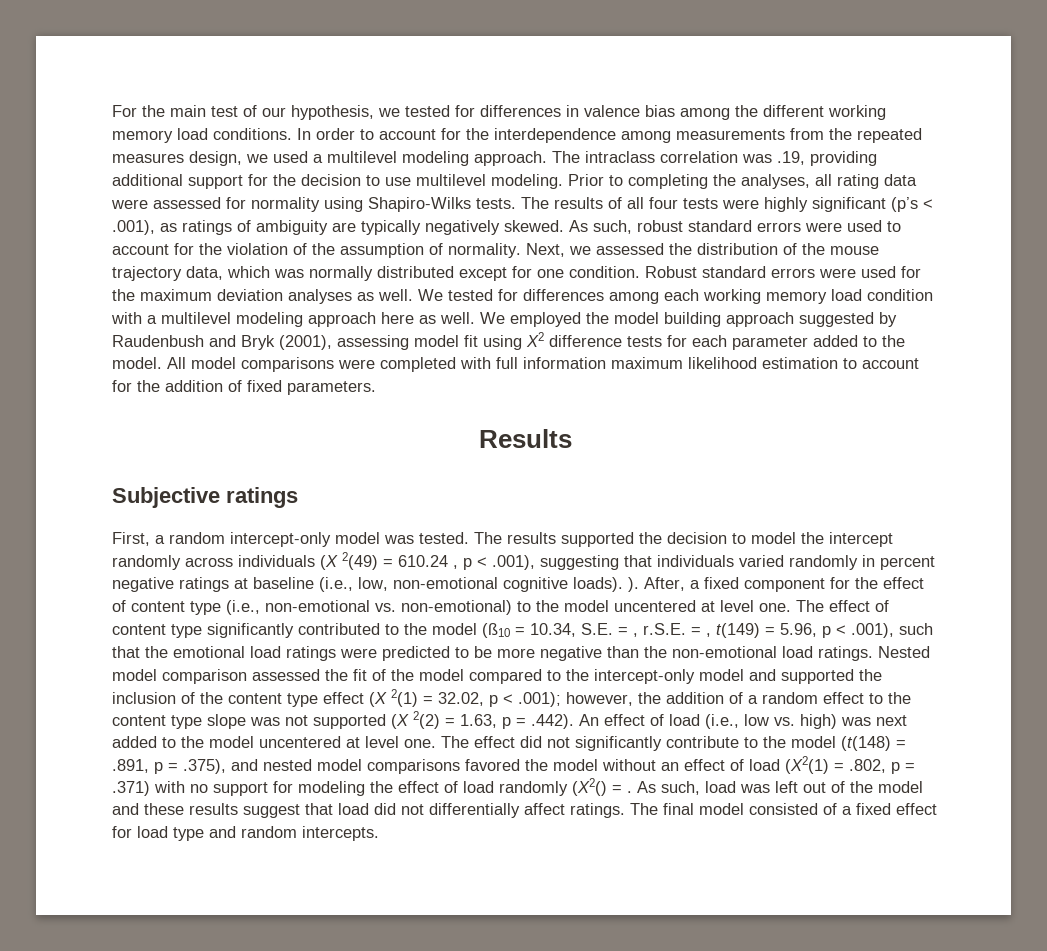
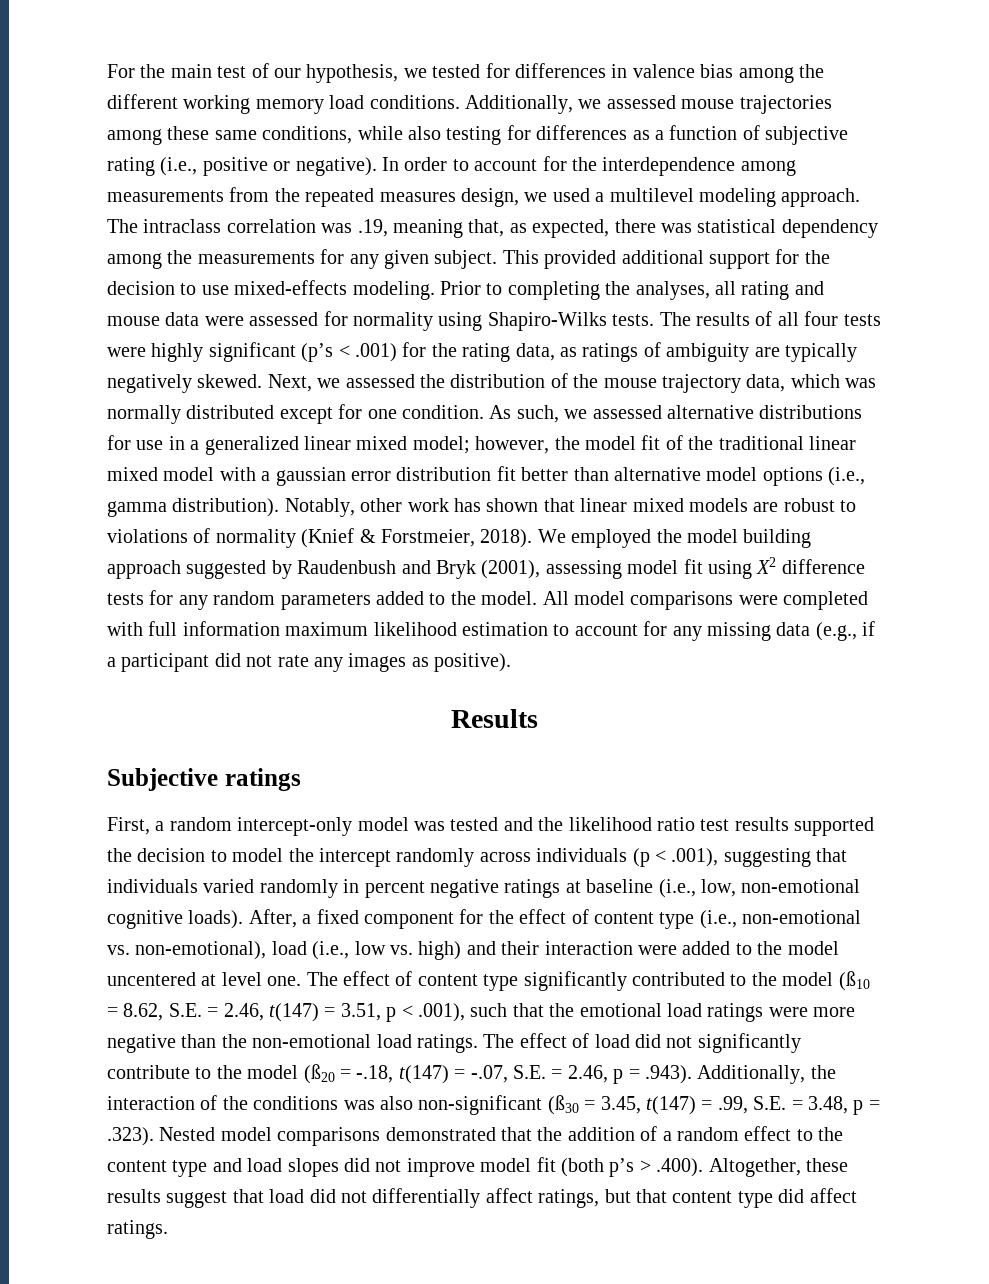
(292, 134) none -> [465,95,832,114] [107,125,849,145] [107,157,377,176] Additionally, we assessed mouse trajectories among these same conditions, while also testing for differences as a function of subjective rating (i.e., positive or negative).
[810,151,877,166] providing -> [393,219,878,238] [107,249,617,269] meaning that, as expected, there was statistical dependency among the measurements for any given subject. This provided
[416,174,486,186] multilevel -> [234,280,348,295] mixed-effects
(879, 181) none -> [794,281,824,295] [107,316,160,326] and mouse
[112,220,155,235] .001), -> [355,342,555,362] .001) for the rating data,
[569,220,901,234] [112,243,521,258] As such, robust standard errors were used to account for the violation of the assumption of normality. -> (263, 381) none
[645,266,921,278] [112,289,933,304] [111,312,475,327] Robust standard errors were used for the maximum deviation analyses as well. We tested for differences among each working memory load condition with a multilevel modeling approach here as well. -> [489,405,863,423] [107,435,856,455] [107,466,866,486] [107,498,857,517] [107,528,533,548] As such, we assessed alternative distributions for use in a generalized linear mixed model; however, the model fit of the traditional linear mixed model with a gaussian error distribution fit better than alternative model options (i.e., gamma distribution). Notably, other work has shown that linear mixed models are robust to violations of normality (Knief & Forstmeier, 2018).
[692,335,808,350] each parameter -> [178,591,371,610] any random parameters
[137,380,376,395] the addition of fixed parameters. -> [672,621,876,641] [107,653,512,672] any missing data (e.g., if a participant did not rate any images as positive).
[419,532,502,544] tested. The -> [450,817,730,831] tested and the likelihood ratio test
[320,552,472,570] (X 2(49) = 610.24 , p -> [632,848,650,867] (p
[628,577,639,592] ). -> (244, 919) none
[401,600,512,615] non-emotional) -> [135,941,731,960] non-emotional), load (i.e., low vs. high) and their interaction were added
[530,623,817,638] 10.34, S.E. = , r.S.E. = , t(149) = 5.96, -> [123,1003,381,1022] 8.62, S.E. = 2.46, t(147) = 3.51,
[382,646,492,661] predicted to be -> (808, 1012) none
[878,646,930,658] [112,669,882,684] [112,689,633,707] Nested model comparison assessed the fit of the model compared to the intercept-only model and supported the inclusion of the content type effect (X 2(1) = 32.02, p < .001); however, -> [483,1033,801,1053] [107,1064,836,1084] [107,1095,880,1115] [107,1127,532,1146] The effect of load did not significantly contribute to the model (ß20 = -.18, t(147) = -.07, S.E. = 2.46, p = .943). Additionally, the interaction of the conditions was also non-significant (ß30 = 3.45, t(147) = .99, S.E. = 3.48, p = .323). Nested model comparisons demonstrated that
[207,711,907,729] [112,736,906,751] [112,756,915,774] [112,778,923,796] [112,803,139,815] slope was not supported (X 2(2) = 1.63, p = .442). An effect of load (i.e., low vs. high) was next added to the model uncentered at level one. The effect did not significantly contribute to the model (t(148) = .891, p = .375), and nested model comparisons favored the model without an effect of load (X2(1) = .802, p = .371) with no support for modeling the effect of load randomly (X2() = . As such, load was left out of the model and -> [212,1157,801,1177] and load slopes did not improve model fit (both p’s > .400). Altogether,
[570,803,937,818] [112,826,379,841] ratings. The final model consisted of a fixed effect for load type and random intercepts. -> [538,1188,857,1208] [107,1220,168,1239] ratings, but that content type did affect ratings.

